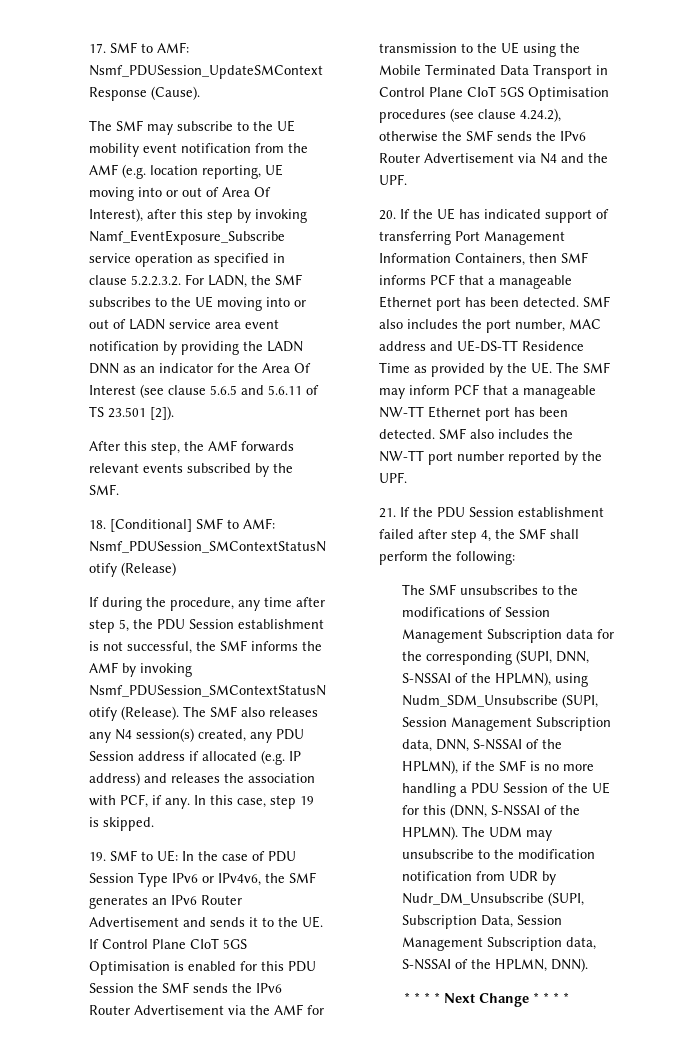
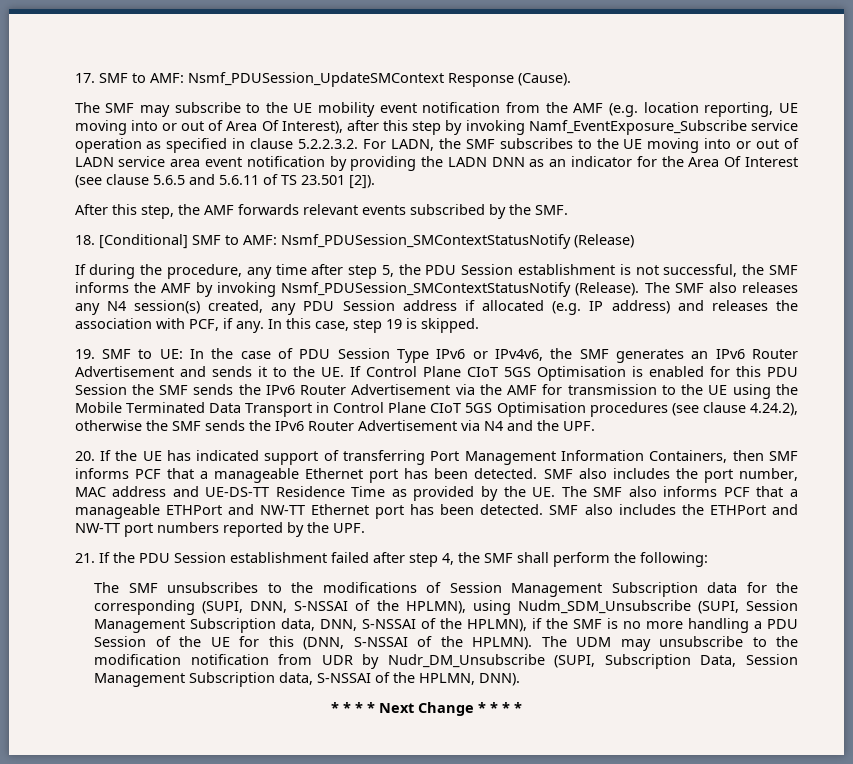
[379,384,597,399] may inform PCF that a manageable -> [628,486,798,497] [74,504,254,519] also informs PCF that a manageable ETHPort and
(574, 434) none -> [709,504,798,515] ETHPort and
[457,451,505,461] number -> [156,522,219,533] numbers

